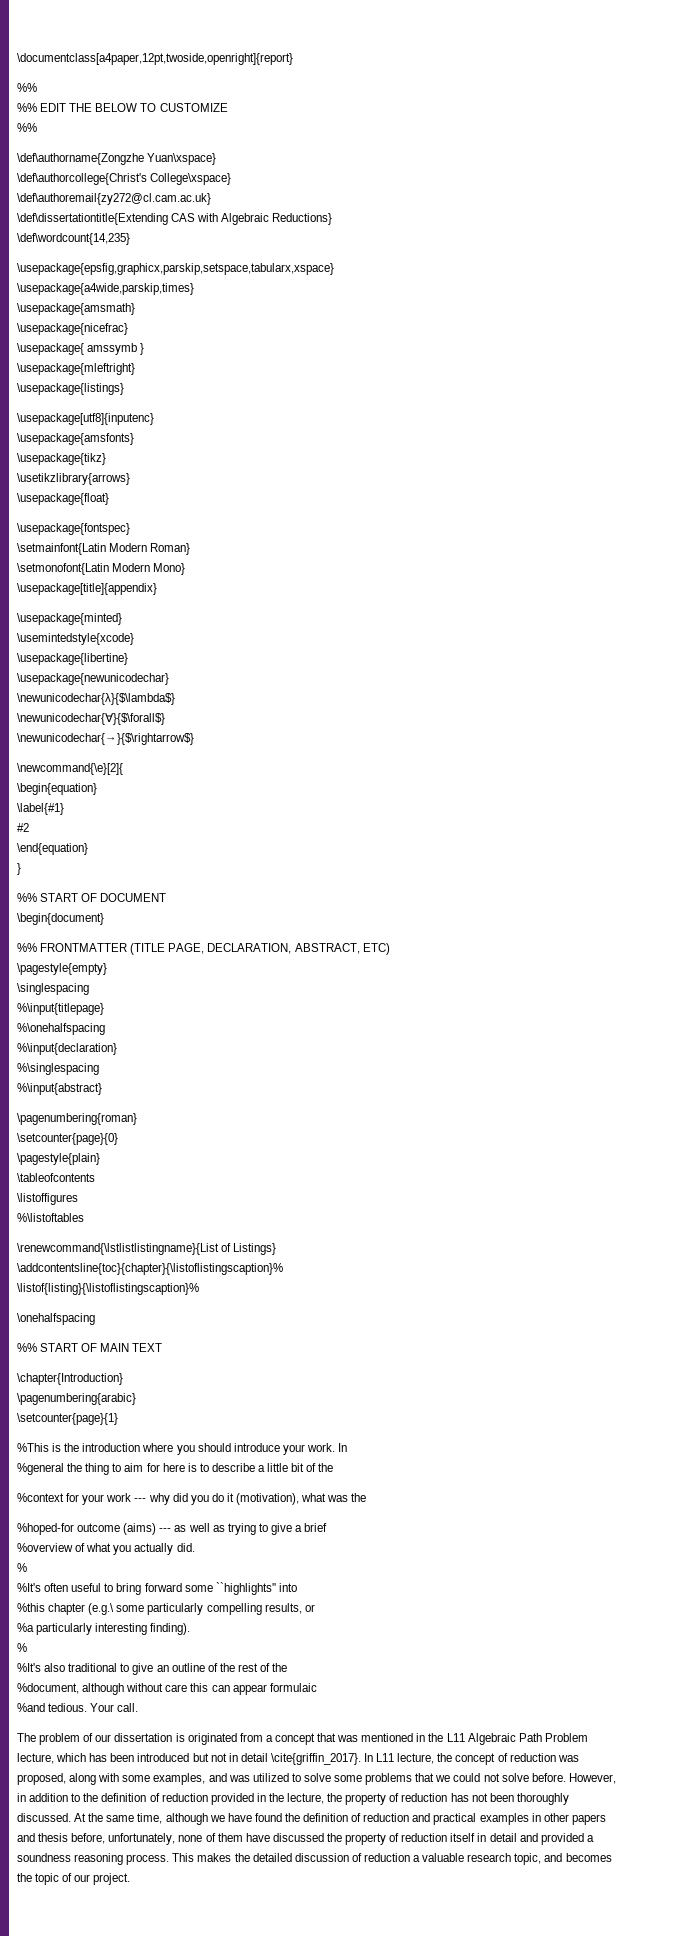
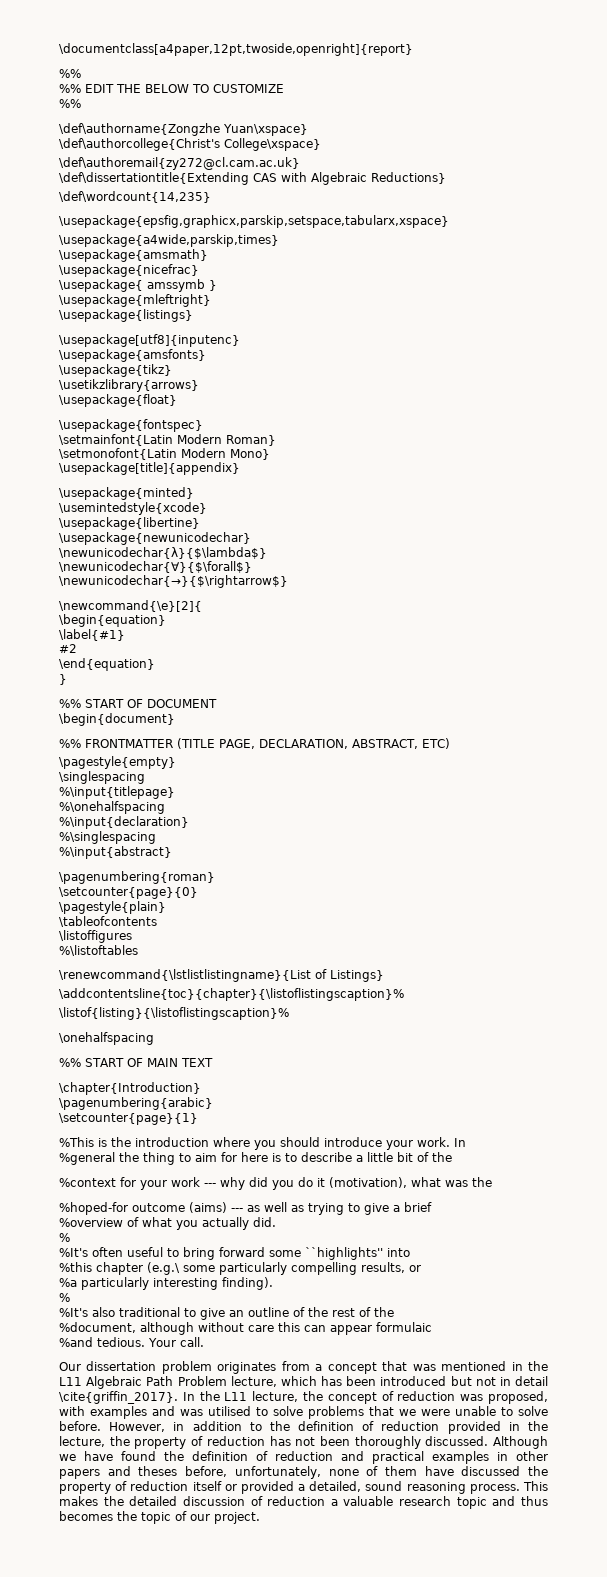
[17,1733,237,1745] The problem of our dissertation is originated -> [59,1361,277,1374] Our dissertation problem originates
(374, 1757) none -> [199,1391,220,1401] the
[69,1773,206,1785] along with some examples, -> [59,1406,147,1419] with examples
[252,1773,363,1782] utilized to solve some -> [208,1406,303,1416] utilised to solve
[453,1773,500,1782] could not -> [421,1406,513,1416] were unable to
[74,1813,208,1825] At the same time, although -> [492,1436,548,1449] Although
[38,1833,69,1842] thesis -> [138,1466,178,1476] theses
[477,1833,594,1845] [17,1853,71,1862] in detail and provided a soundness -> [224,1481,403,1494] or provided a detailed, sound
[514,1853,563,1865] topic, and -> [456,1496,548,1509] topic and thus

